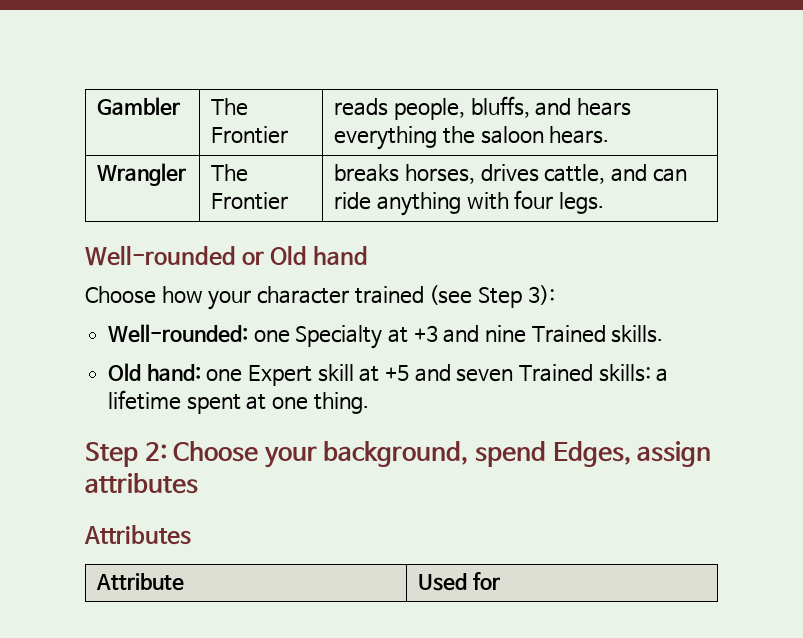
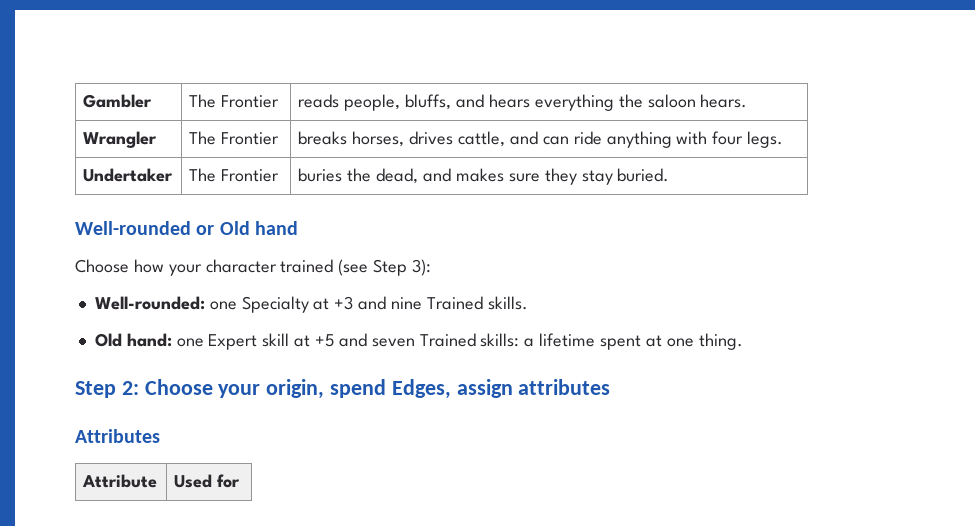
(604, 203) none -> [83,168,174,182] [189,168,280,182] [298,168,670,185] // Undertaker | The Frontier | buries the dead, and makes sure they stay buried.
[323,441,469,467] background, -> [266,379,325,399] origin,

